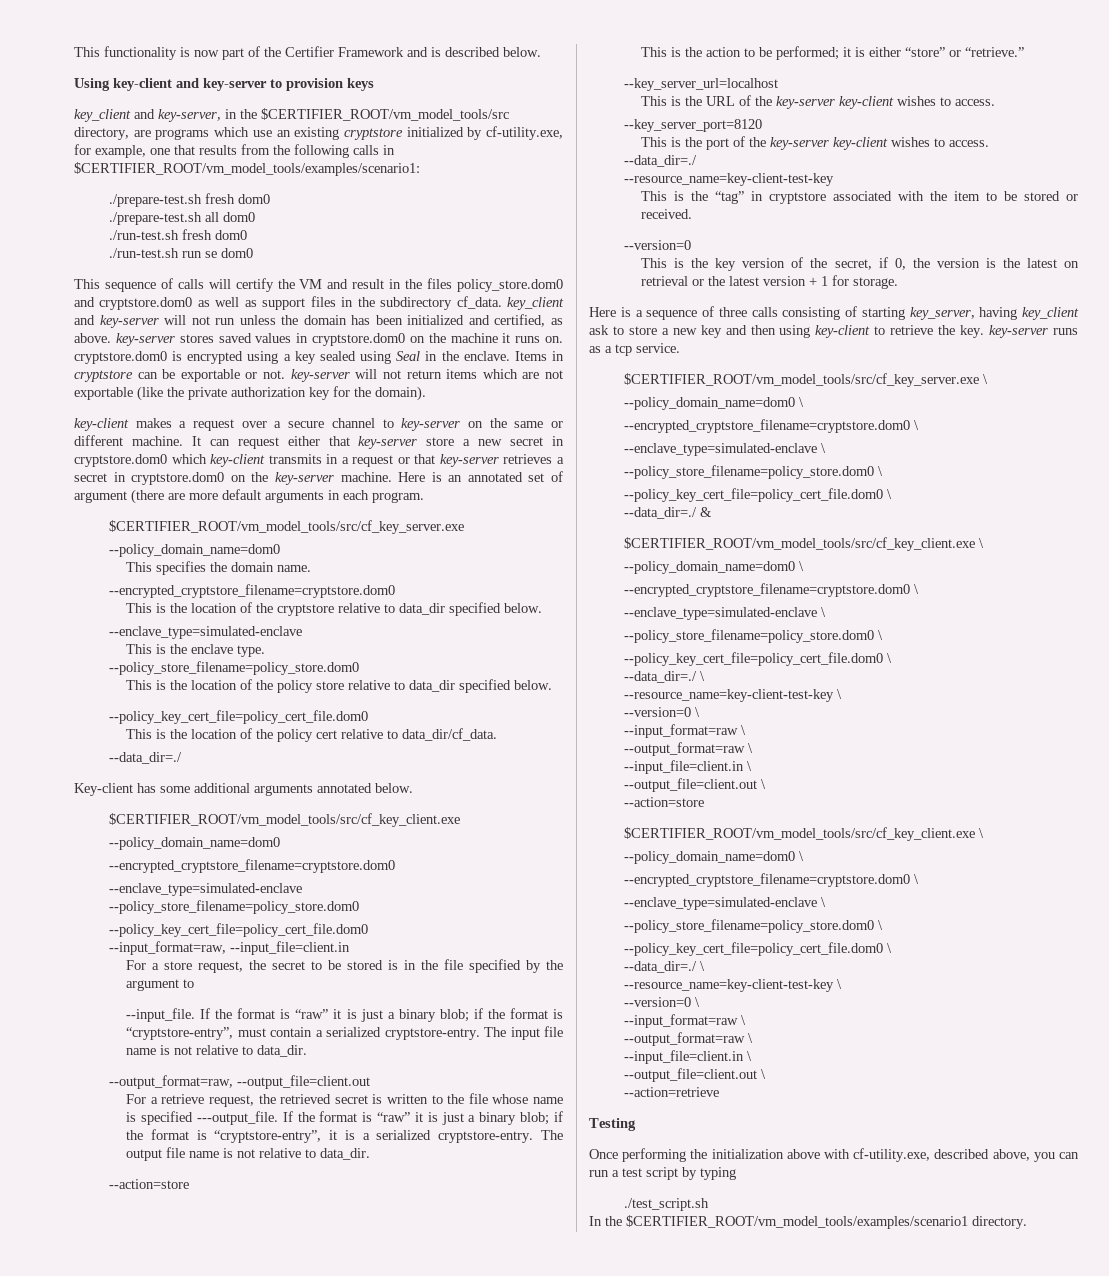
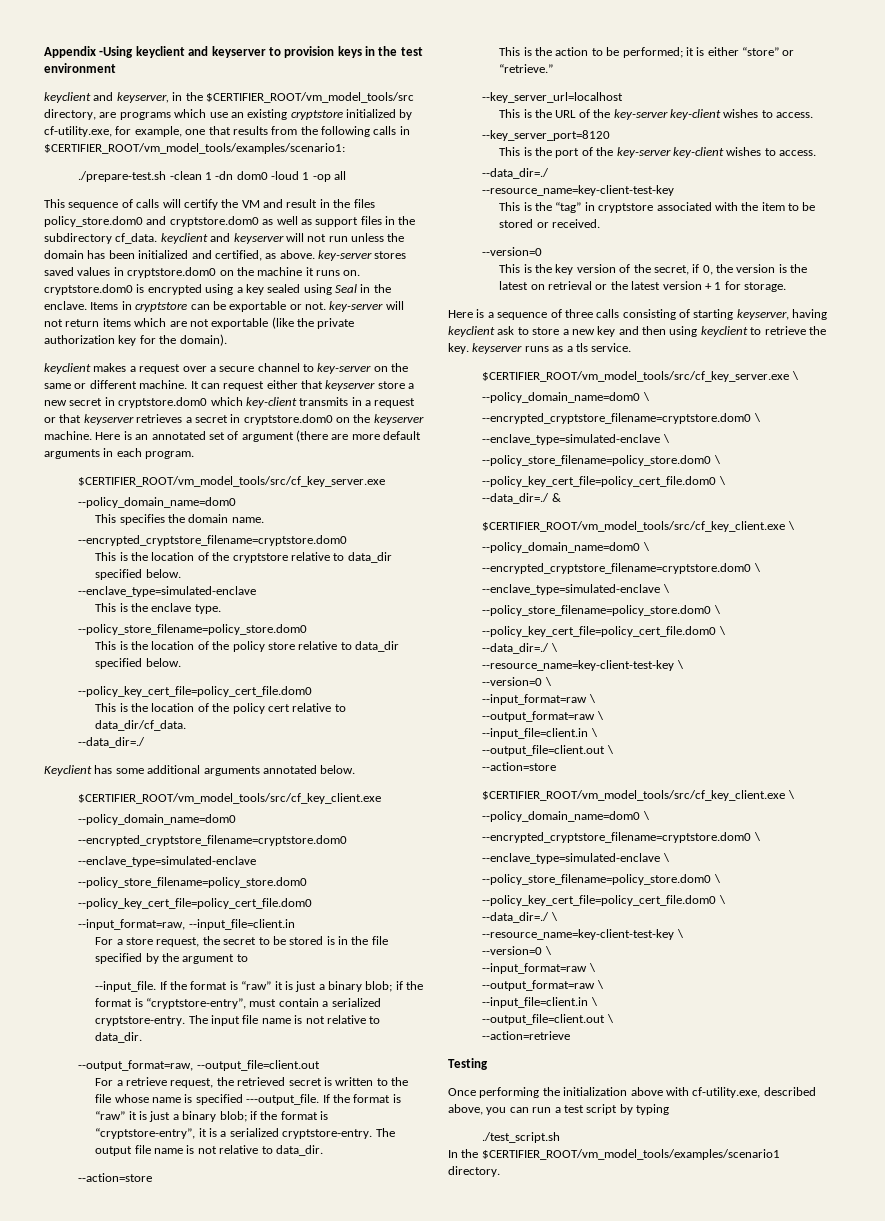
[74,46,541,60] [74,78,374,91] [74,109,221,122] This functionality is now part of the Certifier Framework and is described below. // Using key-client and key-server to provision keys // key_client and key-server, -> [44,46,423,58] [44,63,116,73] [44,92,169,103] Appendix -Using keyclient and keyserver to provision keys in the test environment // keyclient and keyserver,
[204,193,270,204] [108,212,255,225] [108,229,247,240] [108,248,253,258] fresh dom0 // ./prepare-test.sh all dom0 // ./run-test.sh fresh dom0 // ./run-test.sh run se dom0 -> [169,171,347,182] -clean 1 -dn dom0 -loud 1 -op all
[506,297,564,310] [74,315,159,328] key_client and key-server -> [160,233,284,244] keyclient and keyserver
[74,418,129,431] key-client -> [44,363,91,374] keyclient
[358,436,418,449] key-server -> [325,380,376,391] keyserver
[439,454,499,467] key-server -> [83,414,134,425] keyserver
[274,472,334,485] key-server -> [373,414,424,425] keyserver
[74,783,133,796] Key-client -> [44,765,92,776] Keyclient
[909,307,1079,320] key_server, having key_client -> [736,309,828,320] [448,326,495,337] keyserver, having keyclient
[815,325,871,338] key-client -> [700,326,748,337] keyclient
[989,325,1049,338] key-server -> [472,343,523,354] keyserver
[615,344,632,356] tcp -> [575,343,588,352] tls

